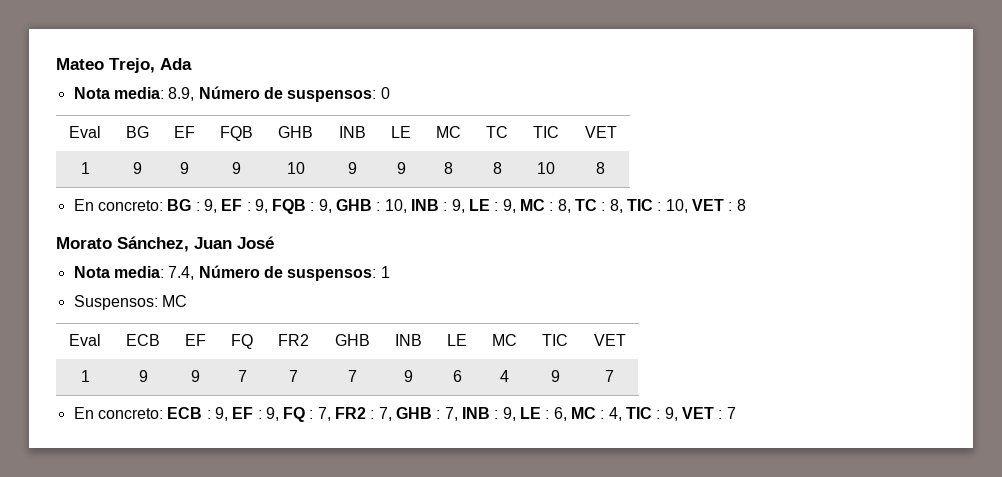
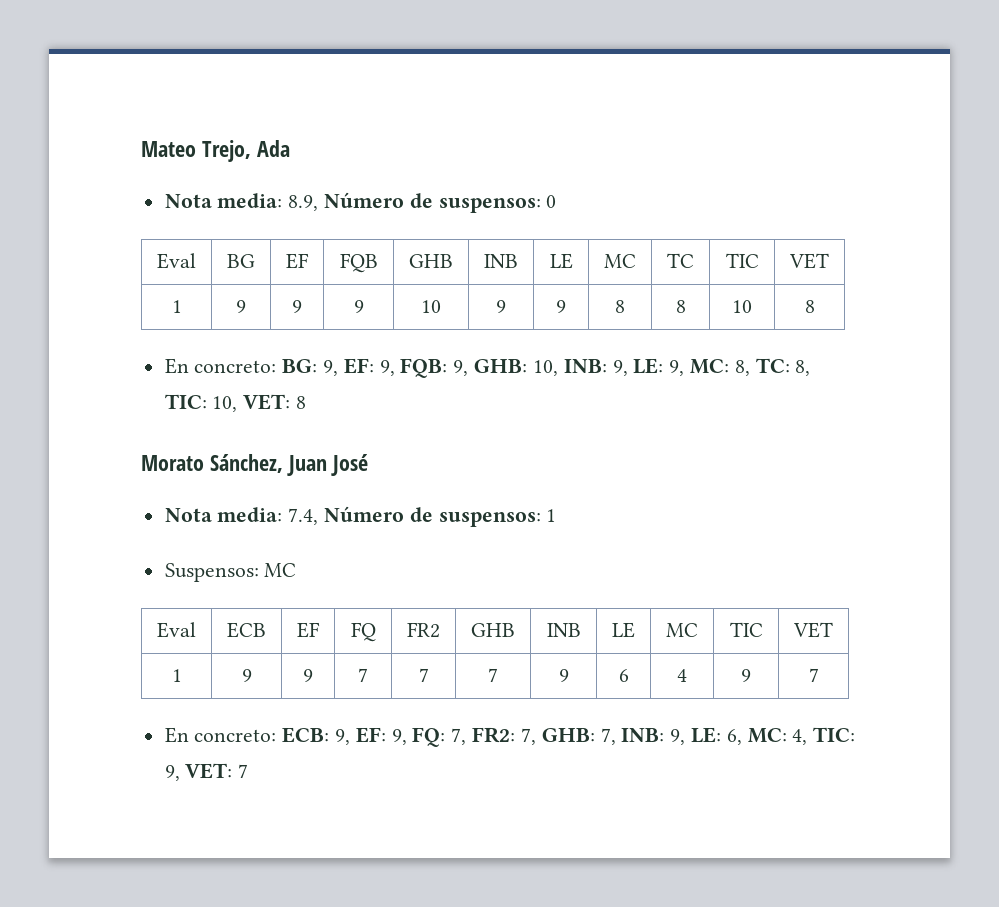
[167,199,733,214] BG : 9, EF : 9, FQB : 9, GHB : 10, INB : 9, LE : 9, MC : 8, TC : 8, TIC : 10, VET : -> [282,358,811,378] [164,394,291,412] BG: 9, EF: 9, FQB: 9, GHB: 10, INB: 9, LE: 9, MC: 8, TC: 8, TIC: 10, VET:
[167,407,723,422] ECB : 9, EF : 9, FQ : 7, FR2 : 7, GHB : 7, INB : 9, LE : 6, MC : 4, TIC : 9, VET : -> [282,727,856,747] [164,763,233,781] ECB: 9, EF: 9, FQ: 7, FR2: 7, GHB: 7, INB: 9, LE: 6, MC: 4, TIC: 9, VET:

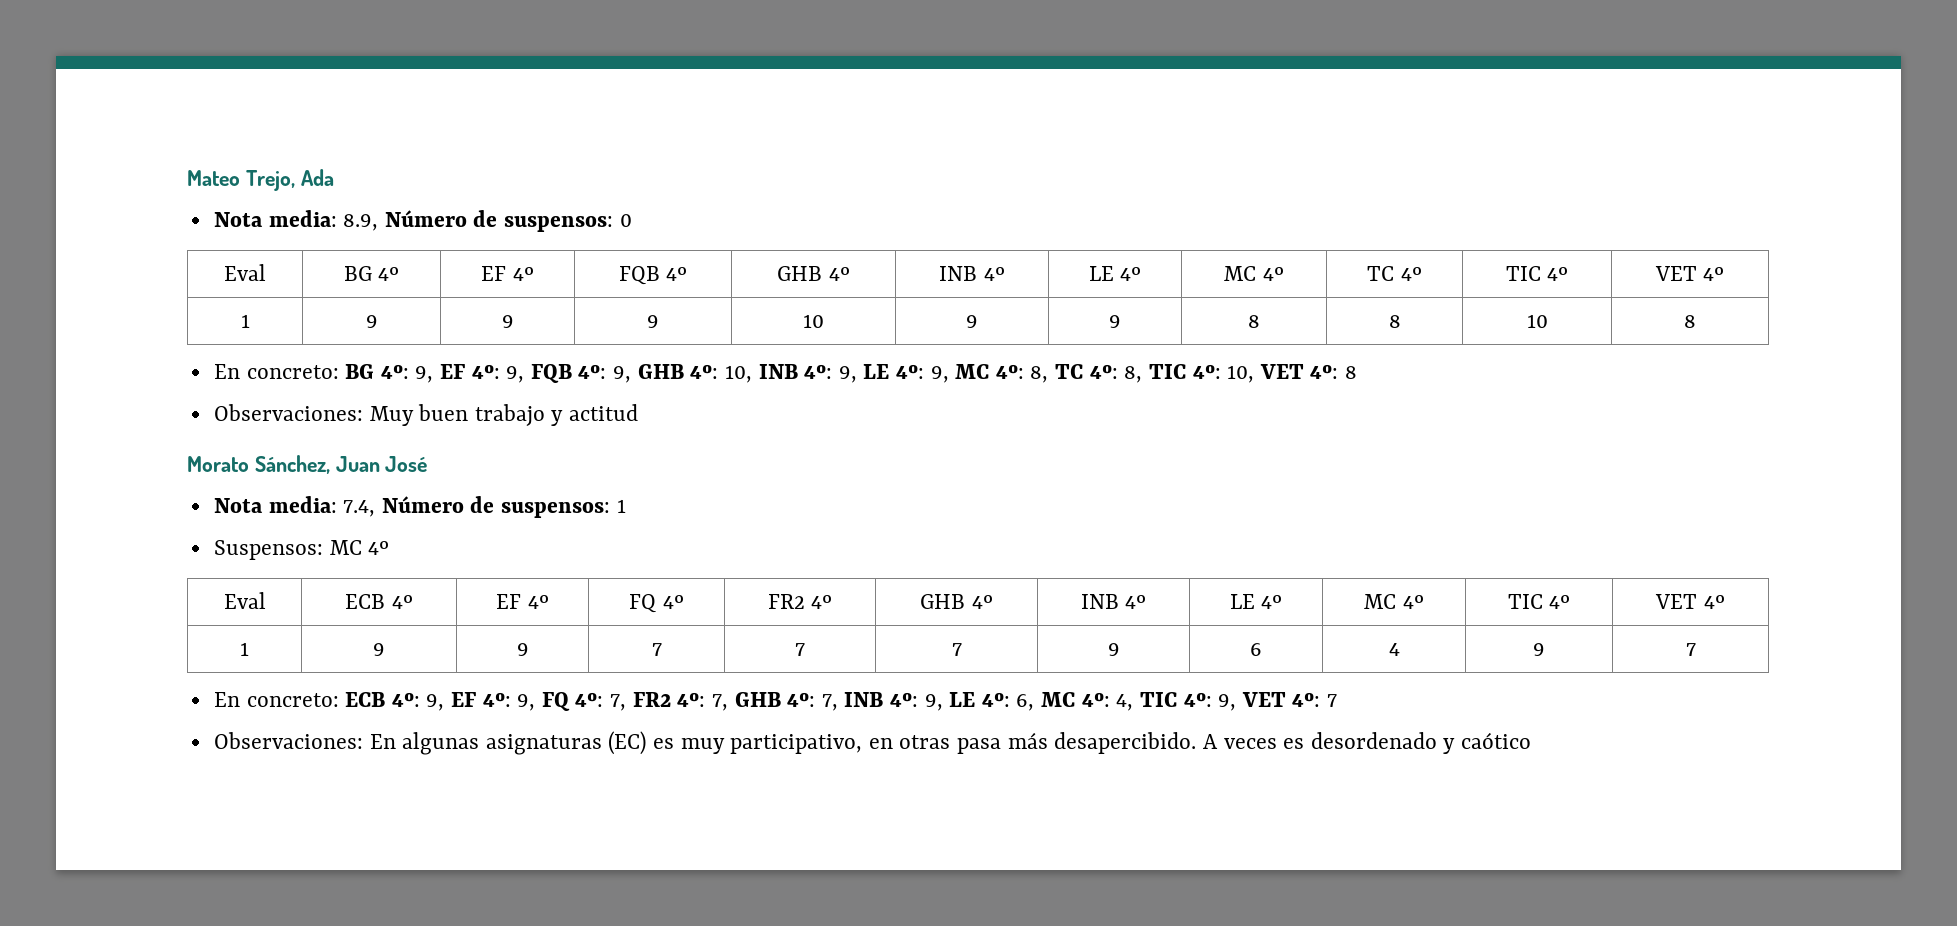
[286,253,309,269] [339,253,378,273] [409,254,453,268] [484,254,518,268] [549,253,573,269] [604,254,636,268] [667,253,694,268] [725,253,759,268] [789,253,829,269] | EF | FQB | GHB | INB | LE | MC | TC | TIC | VET -> [378,267,400,281] [481,266,534,281] [618,266,688,285] [777,266,850,281] [939,266,1005,281] [1088,266,1142,281] [1224,266,1284,281] [1367,266,1422,281] [1505,266,1569,281] [1654,266,1725,281] 4º | EF 4º | FQB 4º | GHB 4º | INB 4º | LE 4º | MC 4º | TC 4º | TIC 4º | VET 4º
[282,358,811,378] [164,394,307,412] BG: 9, EF: 9, FQB: 9, GHB: 10, INB: 9, LE: 9, MC: 8, TC: 8, TIC: 10, VET: 8 -> [345,364,1358,383] [213,404,639,426] BG 4º: 9, EF 4º: 9, FQB 4º: 9, GHB 4º: 10, INB 4º: 9, LE 4º: 9, MC 4º: 8, TC 4º: 8, TIC 4º: 10, VET 4º: 8 // Observaciones: Muy buen trabajo y actitud
(297, 570) none -> [368,541,390,555] 4º
[297,622,320,638] [350,622,376,642] [407,622,440,638] [471,623,515,637] [546,623,581,637] [612,622,635,638] [666,623,698,637] [729,622,763,637] [793,622,833,638] | EF | FQ | FR2 | GHB | INB | LE | MC | TIC | VET -> [391,595,413,609] [496,594,549,609] [629,594,684,613] [767,594,833,609] [920,594,993,609] [1080,594,1147,609] [1229,594,1283,609] [1364,594,1424,609] [1507,594,1571,609] [1655,594,1725,609] 4º | EF 4º | FQ 4º | FR2 4º | GHB 4º | INB 4º | LE 4º | MC 4º | TIC 4º | VET 4º
[282,727,856,747] [164,763,249,781] ECB: 9, EF: 9, FQ: 7, FR2: 7, GHB: 7, INB: 9, LE: 6, MC: 4, TIC: 9, VET: 7 -> [345,692,1338,711] [213,731,1532,755] ECB 4º: 9, EF 4º: 9, FQ 4º: 7, FR2 4º: 7, GHB 4º: 7, INB 4º: 9, LE 4º: 6, MC 4º: 4, TIC 4º: 9, VET 4º: 7 // Observaciones: En algunas asignaturas (EC) es muy participativo, en otras pasa más desapercibido. A veces es desordenado y caótico

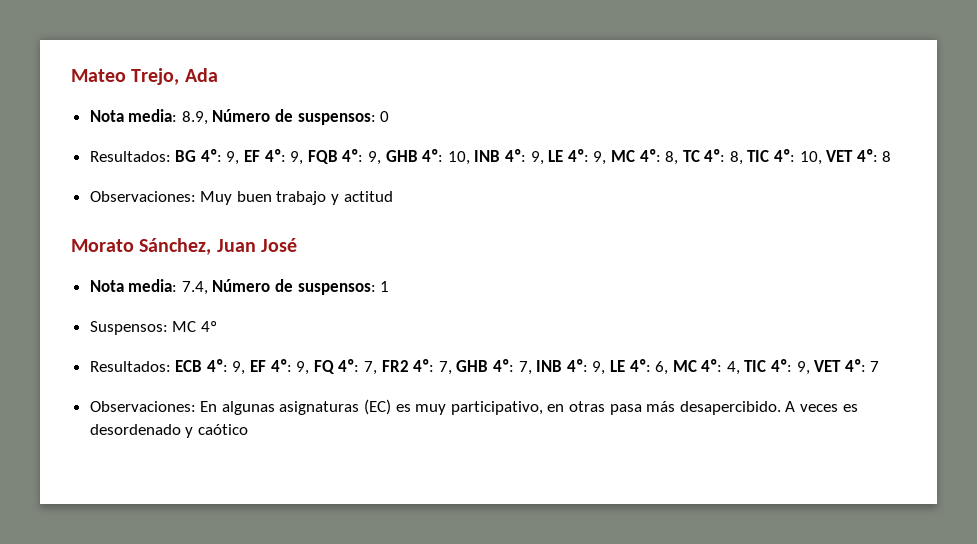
[224,264,266,281] [343,266,400,281] [481,266,534,281] [618,266,688,285] [777,266,850,281] [939,266,1005,281] [1088,266,1142,281] [1224,266,1284,281] [1367,266,1422,281] [1505,266,1569,281] [1654,266,1725,281] [240,314,250,328] [365,315,378,328] [501,315,514,328] [647,315,659,328] [803,314,824,328] [966,315,978,328] [1109,315,1121,328] [1248,315,1260,328] [1388,315,1401,328] [1526,314,1548,328] [1684,315,1696,328] [213,364,339,379] // Eval | BG 4º | EF 4º | FQB 4º | GHB 4º | INB 4º | LE 4º | MC 4º | TC 4º | TIC 4º | VET 4º // 1 | 9 | 9 | 9 | 10 | 9 | 9 | 8 | 8 | 10 | 8 // En concreto: -> [89,151,171,162] // Resultados:
[223,592,266,609] [345,594,413,609] [496,594,549,609] [629,594,684,613] [767,594,833,609] [920,594,993,609] [1080,594,1147,609] [1229,594,1283,609] [1364,594,1424,609] [1507,594,1571,609] [1655,594,1725,609] [240,642,249,656] [373,643,385,656] [516,643,529,656] [651,643,662,656] [795,643,805,656] [951,643,962,656] [1107,643,1120,656] [1250,643,1262,656] [1388,643,1400,656] [1533,643,1545,656] [1685,643,1696,656] [213,692,339,707] // Eval | ECB 4º | EF 4º | FQ 4º | FR2 4º | GHB 4º | INB 4º | LE 4º | MC 4º | TIC 4º | VET 4º // 1 | 9 | 9 | 7 | 7 | 7 | 9 | 6 | 4 | 9 | 7 // En concreto: -> [89,361,171,372] // Resultados:

